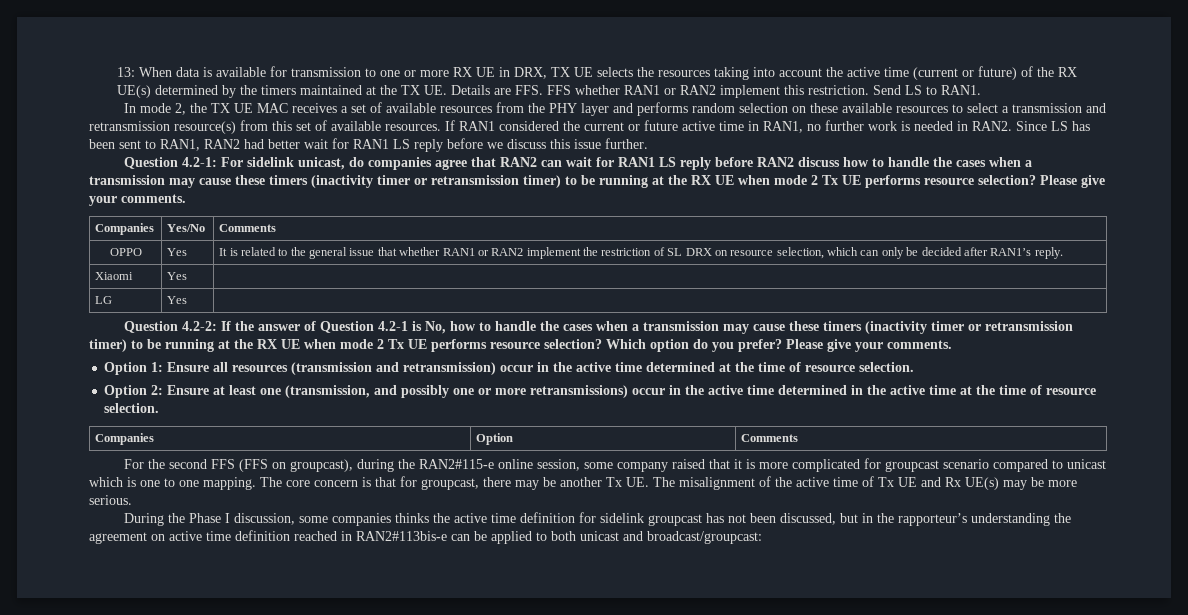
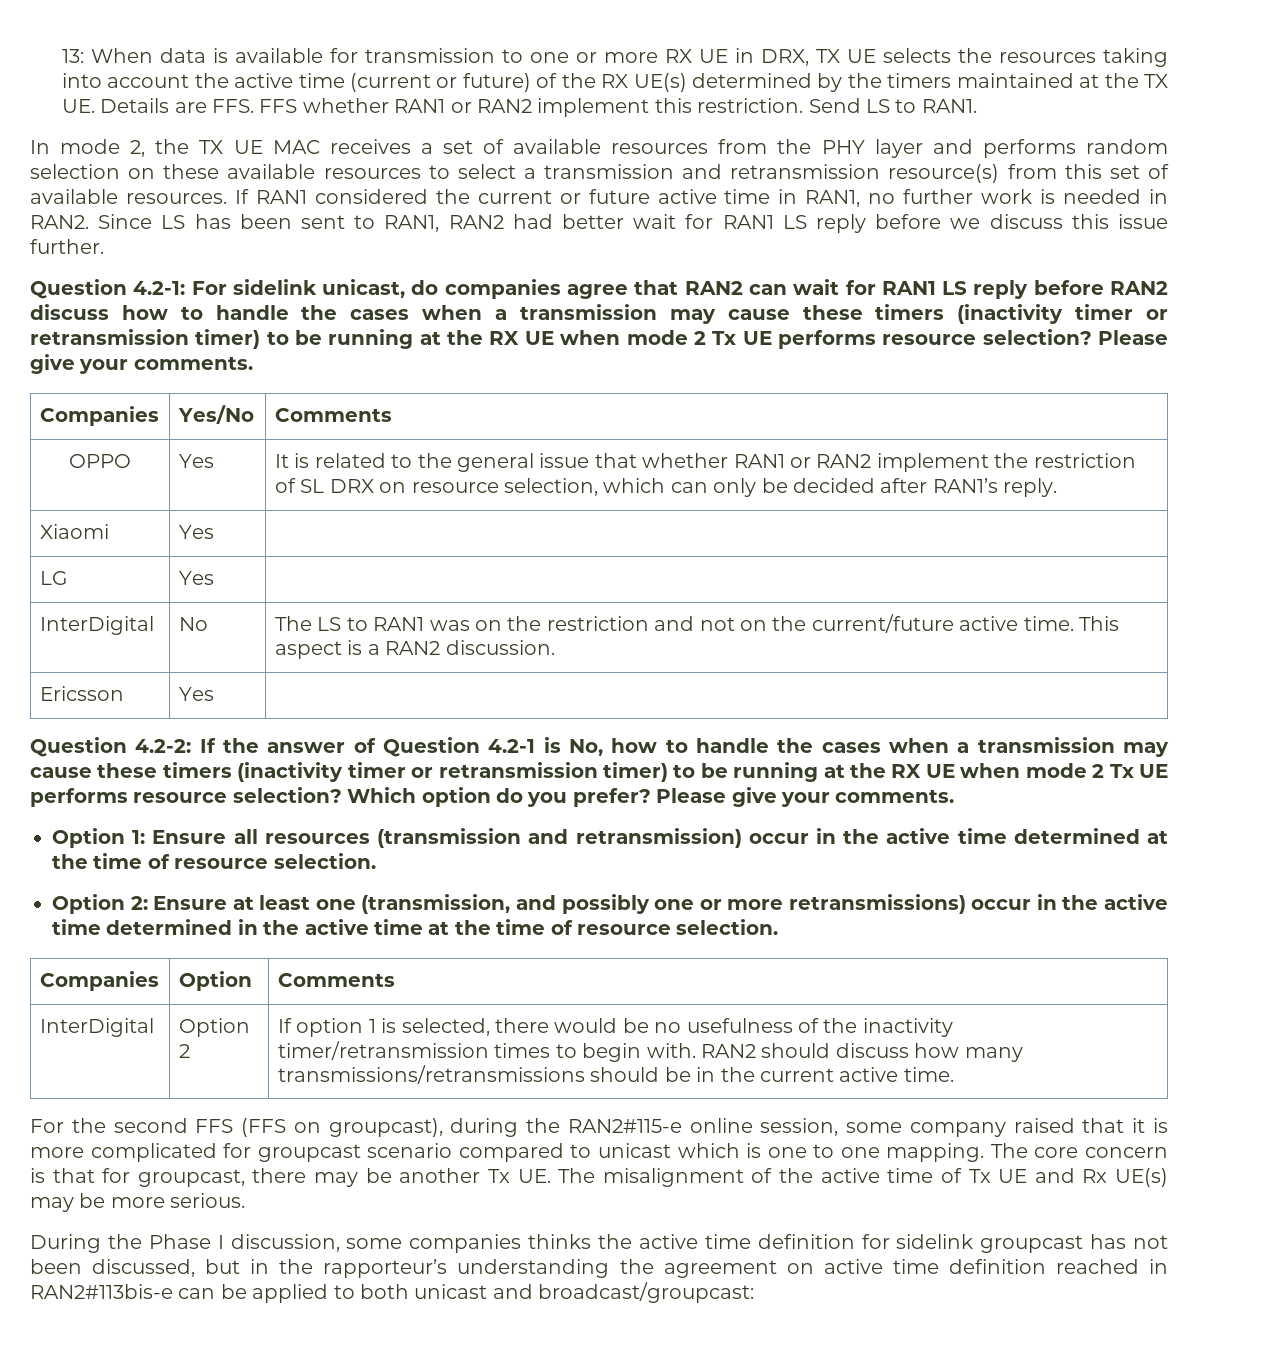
(188, 300) none -> [39,616,154,635] [178,617,208,631] [274,614,1119,633] [274,640,555,659] [39,686,124,701] [178,687,214,701] // InterDigital | No | The LS to RAN1 was on the restriction and not on the current/future active time. This aspect is a RAN2 discussion. // Ericsson | Yes |
(799, 438) none -> [39,1018,154,1037] [178,1018,250,1037] [178,1044,190,1058] [277,1018,953,1037] [277,1041,1023,1062] [277,1065,954,1084] // InterDigital | Option 2 | If option 1 is selected, there would be no usefulness of the inactivity timer/retransmission times to begin with. RAN2 should discuss how many transmissions/retransmissions should be in the current active time.

